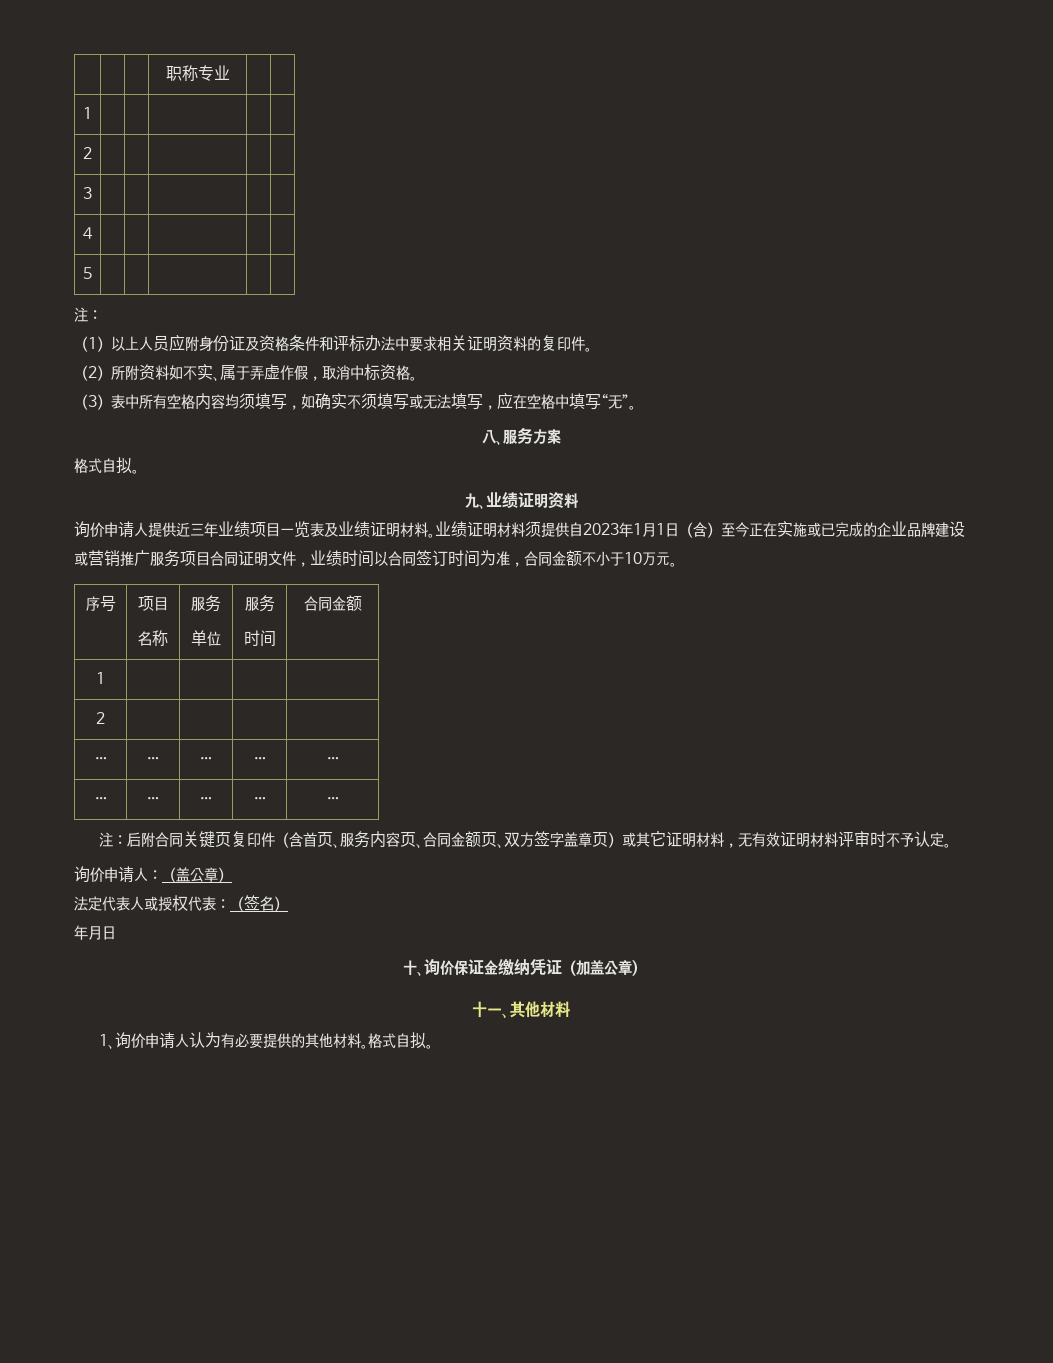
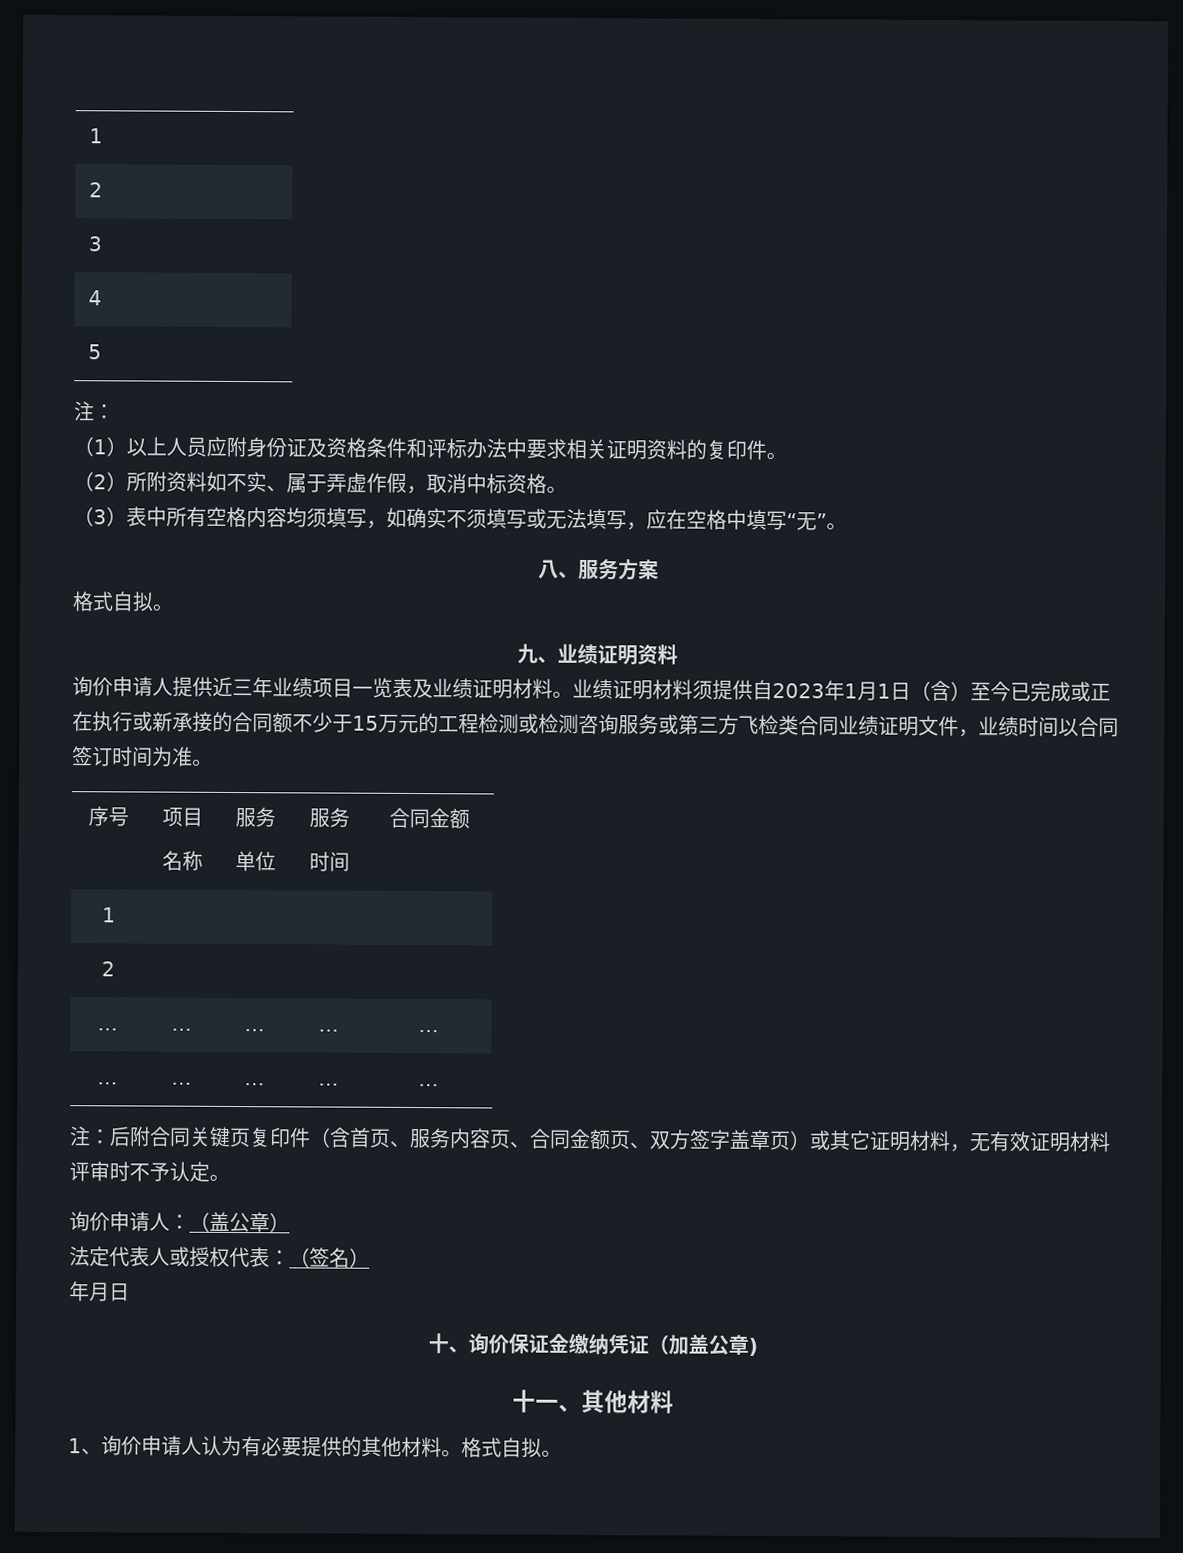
[165,65,230,81] | | | 职称专业 | | // -> (88, 136) none
[749,521,965,537] [74,550,238,567] 正在实施或已完成的企业品牌建设或营销推广服务项目合同 -> [1010,681,1111,702] [72,711,879,736] 已完成或正在执行或新承接的合同额不少于15万元的工程检测或检测咨询服务或第三方飞检类合同业绩
[510,550,670,567] ，合同金额不小于10万元 -> (193, 756) none

